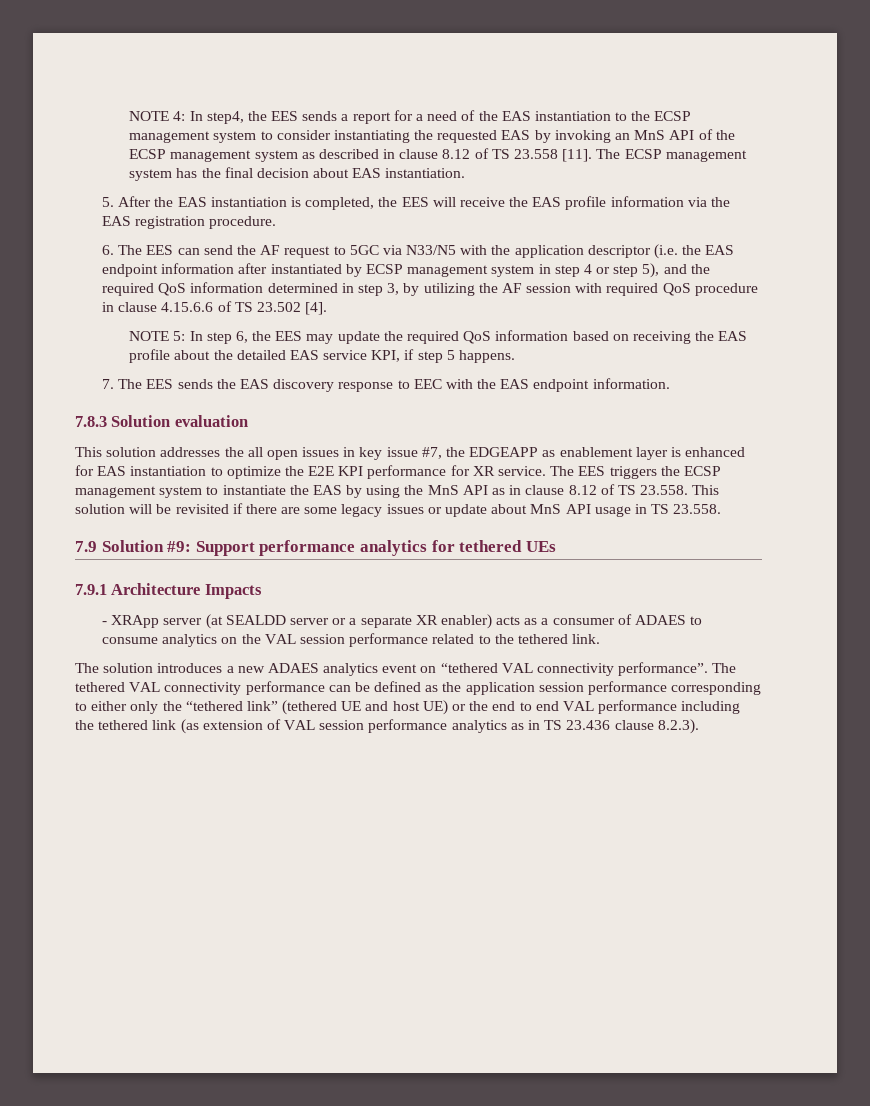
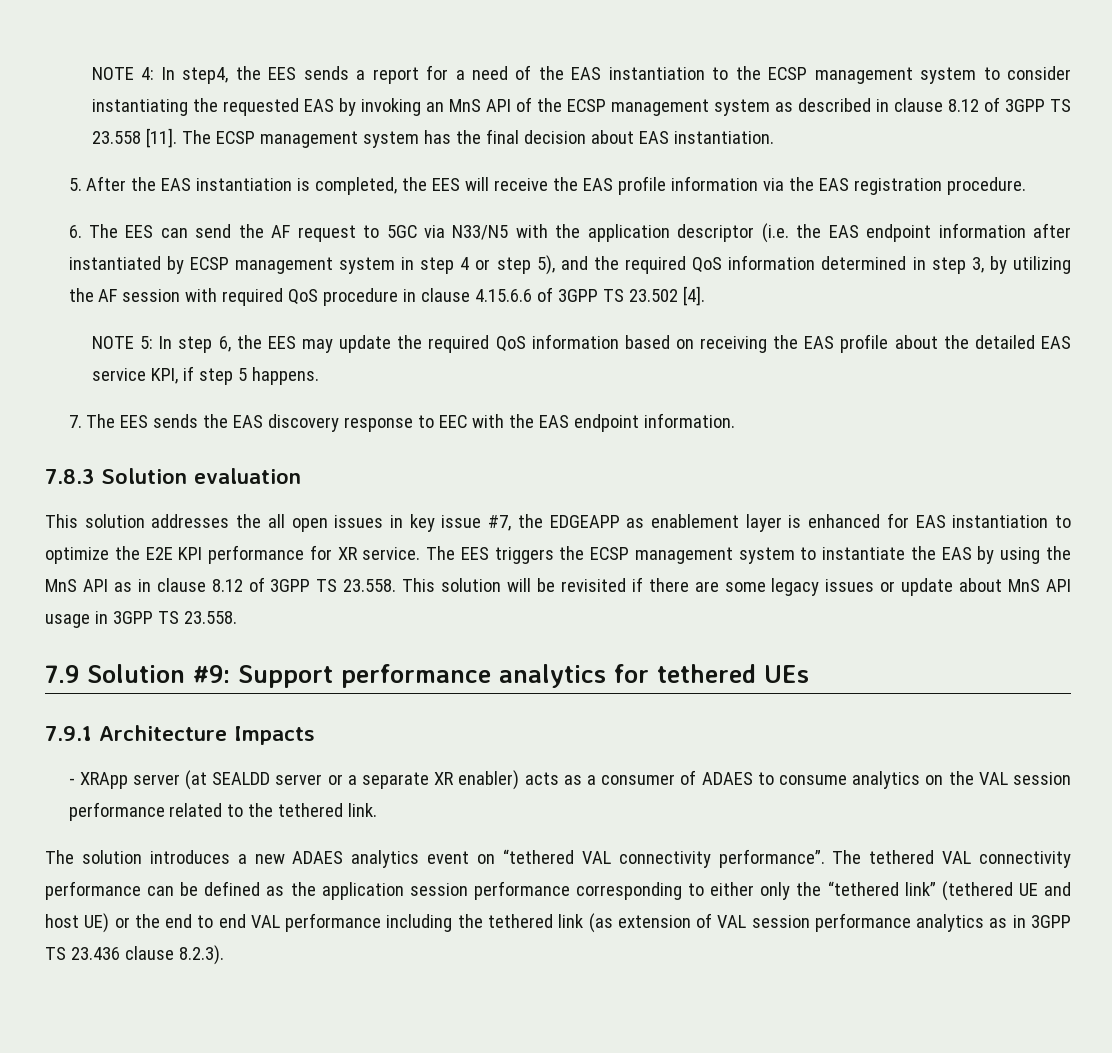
(489, 153) none -> [1004,99,1045,112] 3GPP
(232, 306) none -> [558,289,599,302] 3GPP
(615, 489) none -> [270,579,311,592] 3GPP
(647, 509) none -> [112,611,153,624] 3GPP
(541, 725) none -> [1030,915,1071,928] 3GPP

